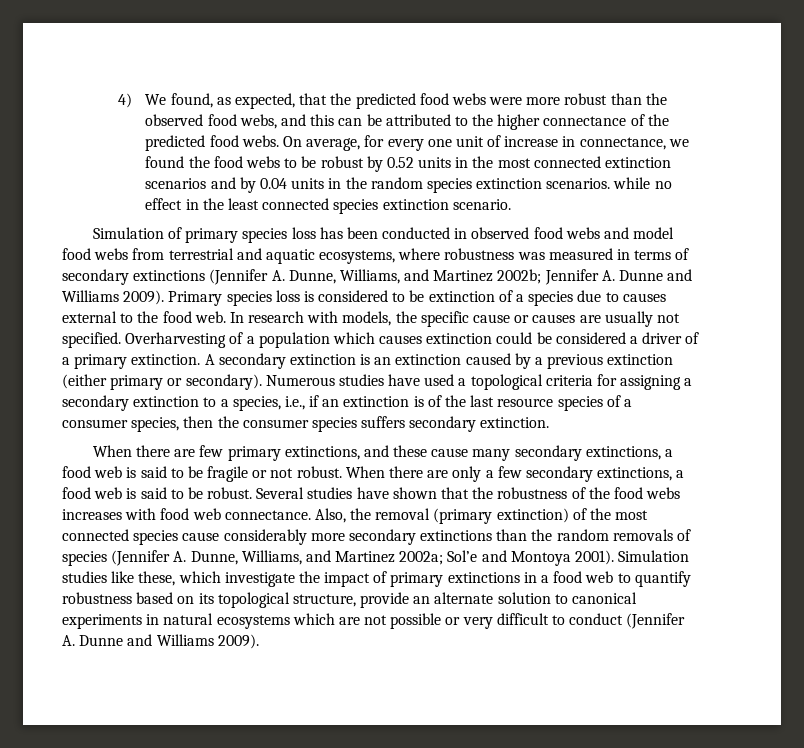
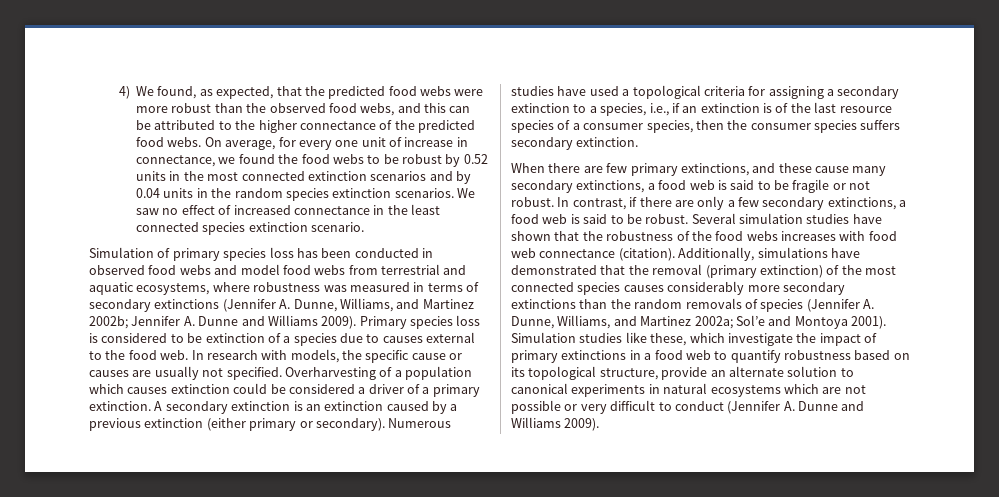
[613,177,672,189] [145,198,183,210] while no effect -> [457,188,476,198] [136,205,370,215] We saw no effect of increased connectance
[345,466,385,478] When -> [557,197,638,210] In contrast, if
(305, 493) none -> [739,213,803,224] simulation
[224,508,346,523] connectance. Also, -> [539,247,860,261] [511,265,626,275] connectance (citation). Additionally, simulations have demonstrated that
[182,532,220,541] cause -> [623,285,664,292] causes

